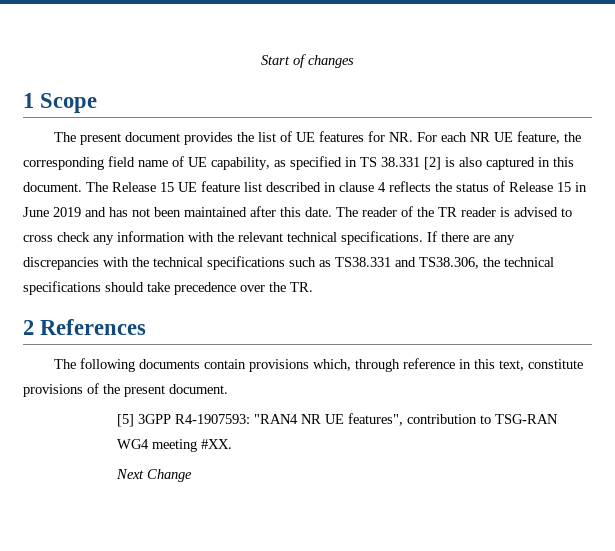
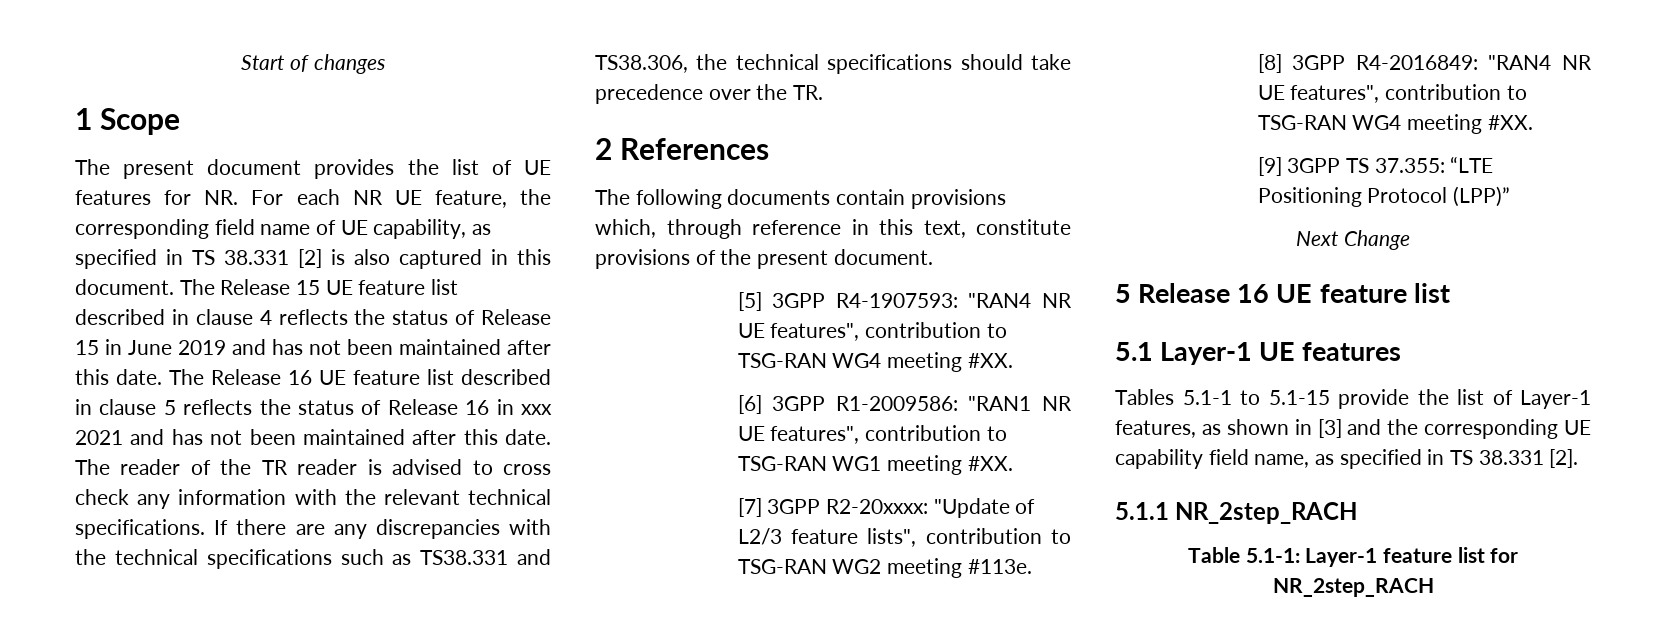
(358, 212) none -> [211,369,551,385] [75,399,552,415] [75,429,551,445] [75,459,110,475] Release 16 UE feature list described in clause 5 reflects the status of Release 16 in xxx 2021 and has not been maintained after this date. The
[116,469,193,482] Next Change -> [737,395,1072,414] [737,425,1007,444] [737,455,1013,475] [737,498,1036,518] [737,528,1071,547] [737,558,1032,578] [1257,54,1592,73] [1257,84,1527,103] [1257,114,1533,134] [1257,156,1494,176] [1257,186,1511,207] [1296,230,1410,250] [1115,283,1450,303] [1115,342,1402,365] [1115,389,1591,409] [1115,419,1591,439] [1115,449,1579,469] [1115,502,1358,524] [1187,547,1519,567] [1272,578,1434,597] [6] 3GPP R1-2009586: "RAN1 NR UE features", contribution to TSG-RAN WG1 meeting #XX. // [7] 3GPP R2-20xxxx: "Update of L2/3 feature lists", contribution to TSG-RAN WG2 meeting #113e. // [8] 3GPP R4-2016849: "RAN4 NR UE features", contribution to TSG-RAN WG4 meeting #XX. // [9] 3GPP TS 37.355: “LTE Positioning Protocol (LPP)” // Next Change // 5 Release 16 UE feature list // 5.1 Layer-1 UE features // Tables 5.1-1 to 5.1-15 provide the list of Layer-1 features, as shown in [3] and the corresponding UE capability field name, as specified in TS 38.331 [2]. // 5.1.1 NR_2step_RACH // Table 5.1-1: Layer-1 feature list for NR_2step_RACH

